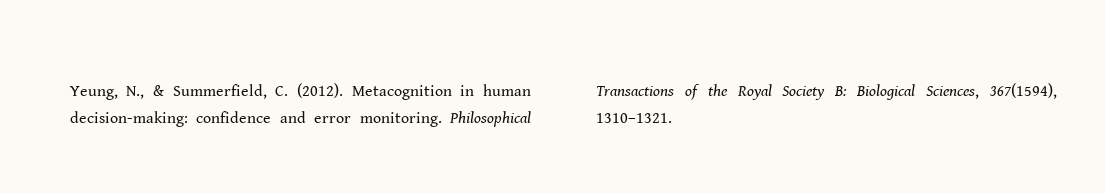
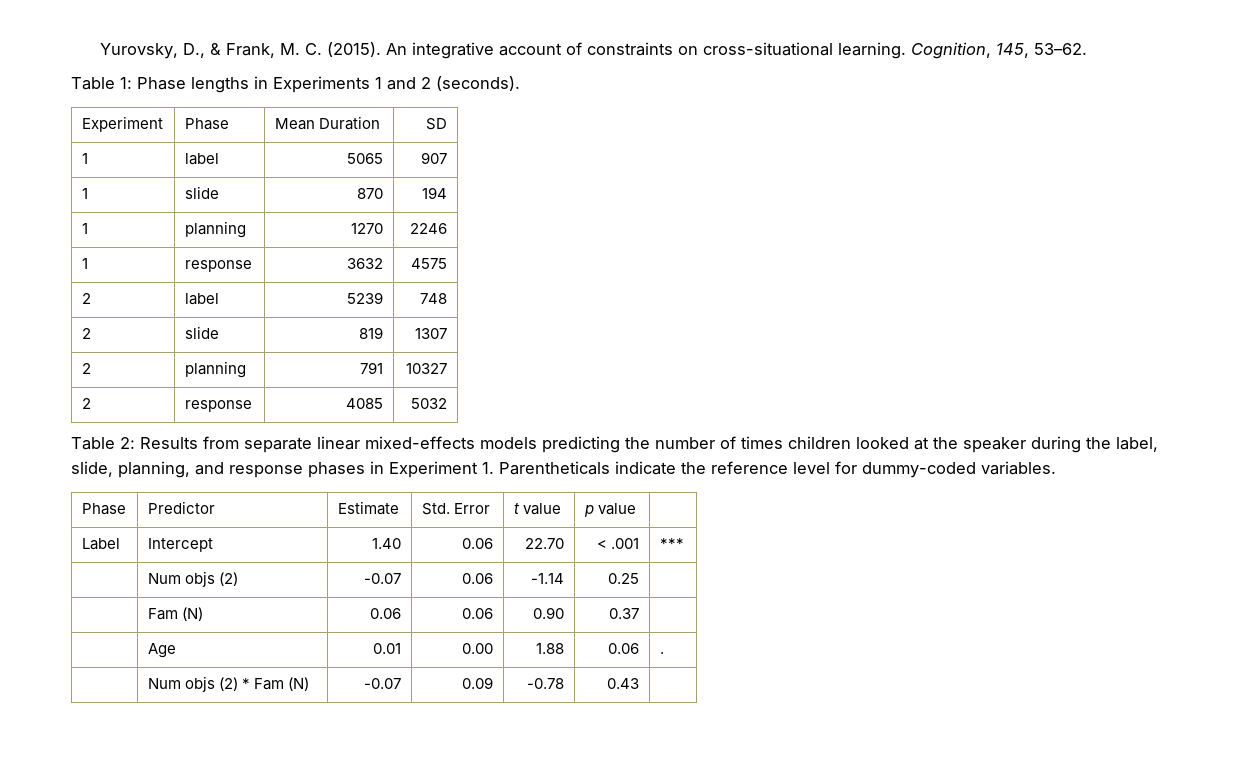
[69,83,531,100] [69,111,531,127] [595,83,1057,100] [595,113,672,123] Yeung, N., & Summerfield, C. (2012). Metacognition in human decision-making: confidence and error monitoring. Philosophical Transactions of the Royal Society B: Biological Sciences, 367(1594), 1310–1321. -> [99,42,1087,59] [71,76,520,93] [81,116,163,132] [184,118,229,130] [274,116,380,130] [426,118,448,130] [81,153,88,164] [184,153,219,165] [347,153,384,164] [421,152,448,164] [81,188,88,199] [184,186,219,199] [357,188,384,199] [422,187,448,199] [81,223,88,234] [184,221,246,238] [351,223,384,234] [410,223,448,234] [81,258,88,269] [184,260,252,272] [347,258,384,269] [411,258,448,269] [81,293,91,304] [184,293,219,305] [347,292,384,304] [420,293,448,304] [81,328,91,339] [184,326,219,339] [359,327,384,339] [415,328,448,339] [81,363,91,374] [184,361,246,378] [360,362,384,374] [406,363,448,374] [81,398,91,409] [184,400,252,412] [346,398,384,409] [411,398,448,409] [71,436,1158,453] [71,461,1056,478] [81,503,126,515] [147,501,215,514] [337,501,399,515] [421,503,490,515] [513,503,561,515] [583,503,636,517] [81,538,120,550] [147,538,213,552] [372,538,402,549] [462,538,494,549] [525,538,565,549] [597,538,640,549] [659,538,684,549] [147,571,238,587] [364,573,402,584] [462,573,494,584] [531,573,565,584] [608,573,640,584] [147,607,203,621] [370,608,402,619] [462,608,494,619] [533,607,565,619] [609,608,640,619] [147,643,176,658] [373,643,402,654] [462,643,494,654] [536,643,565,654] [608,643,640,654] [659,652,664,654] [147,676,310,692] [364,678,402,689] [462,677,494,689] [527,678,565,689] [607,678,640,689] Yurovsky, D., & Frank, M. C. (2015). An integrative account of constraints on cross-situational learning. Cognition, 145, 53–62. // Table 1: Phase lengths in Experiments 1 and 2 (seconds). // Experiment | Phase | Mean Duration | SD // 1 | label | 5065 | 907 // 1 | slide | 870 | 194 // 1 | planning | 1270 | 2246 // 1 | response | 3632 | 4575 // 2 | label | 5239 | 748 // 2 | slide | 819 | 1307 // 2 | planning | 791 | 10327 // 2 | response | 4085 | 5032 // Table 2: Results from separate linear mixed-effects models predicting the number of times children looked at the speaker during the label, slide, planning, and response phases in Experiment 1. Parentheticals indicate the reference level for dummy-coded variables. // Phase | Predictor | Estimate | Std. Error | t value | p value | // Label | Intercept | 1.40 | 0.06 | 22.70 | < .001 | *** // | Num objs (2) | -0.07 | 0.06 | -1.14 | 0.25 | // | Fam (N) | 0.06 | 0.06 | 0.90 | 0.37 | // | Age | 0.01 | 0.00 | 1.88 | 0.06 | . // | Num objs (2) * Fam (N) | -0.07 | 0.09 | -0.78 | 0.43 |

